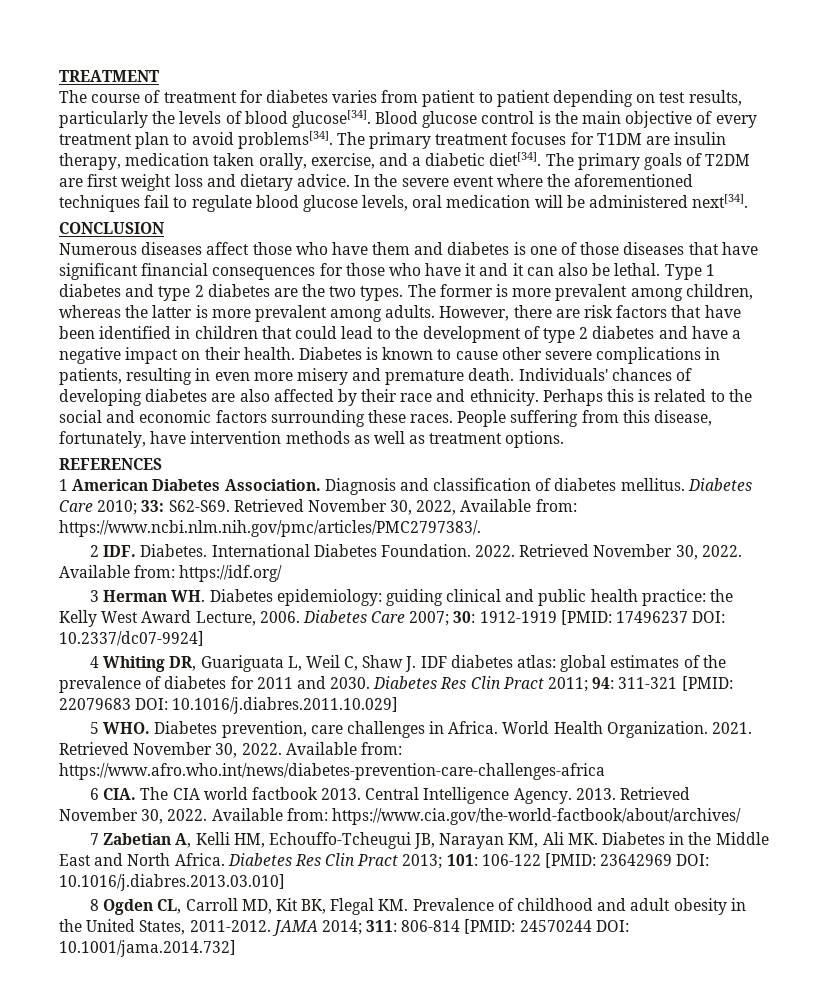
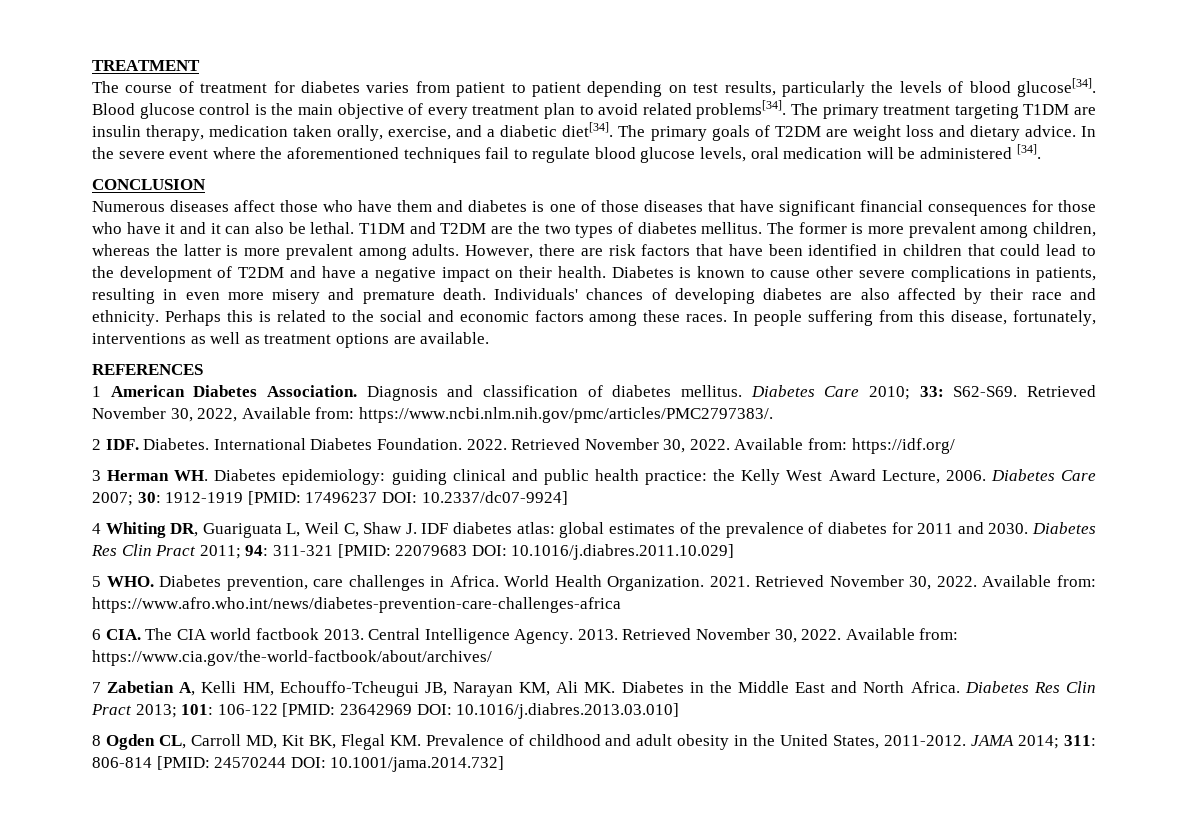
(234, 138) none -> [642,103,692,115] related
[511,132,594,145] focuses for -> [954,104,1019,119] targeting
[87,174,119,187] first -> (848, 133) none
[692,194,749,208] next[34]. -> [1016,144,1041,159] [34].
[664,264,715,280] [59,284,404,301] Type 1 diabetes and type 2 diabetes are the two types. -> [359,222,763,238] T1DM and T2DM are the two types of diabetes mellitus.
[543,326,655,343] type 2 diabetes -> [238,267,285,278] T2DM
[270,410,365,427] surrounding -> [589,313,638,326] among
[457,410,507,427] People -> [733,310,803,326] In people
[150,431,350,444] have intervention methods -> [92,333,186,344] interventions
[505,431,565,448] options. -> [335,332,490,348] options are available.

